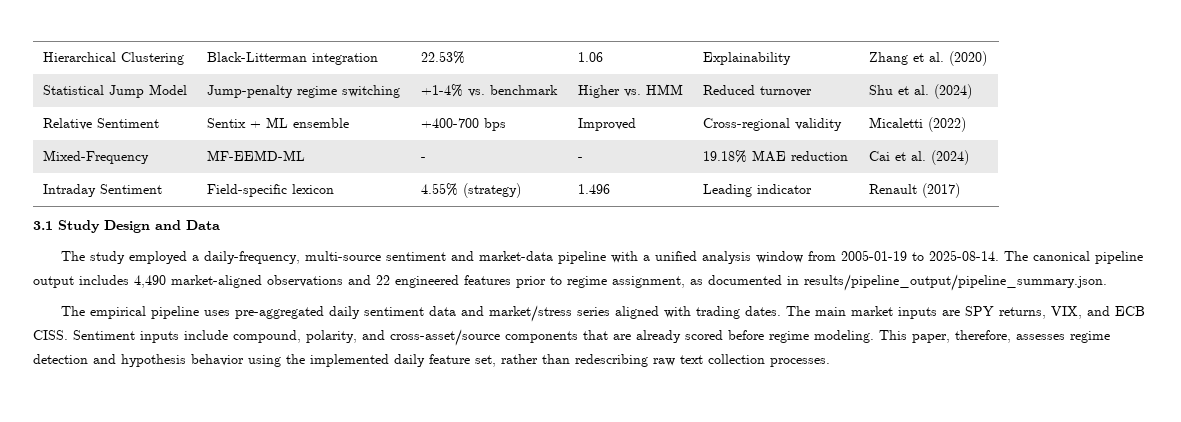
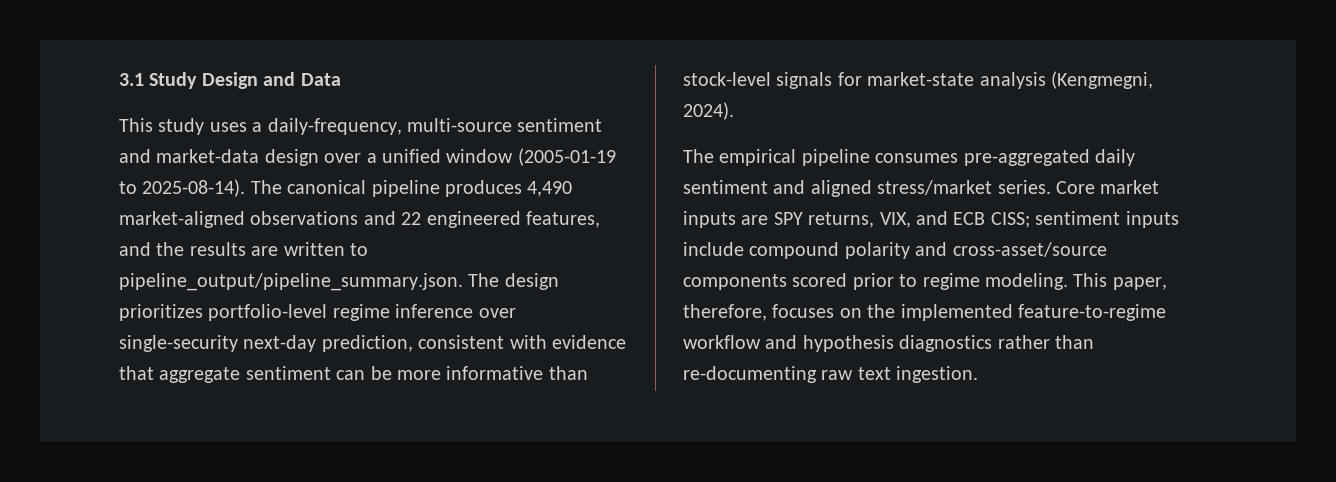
[42,52,184,65] [206,52,378,65] [420,51,465,64] [577,52,603,62] [702,52,791,65] [868,51,987,66] [42,84,187,98] [206,85,400,98] [420,84,558,97] [577,84,683,98] [702,85,812,97] [868,84,972,99] [42,118,159,130] [206,117,349,128] [420,118,506,131] [577,118,636,131] [702,118,842,131] [868,117,966,132] [42,150,149,164] [206,150,305,161] [420,157,426,161] [577,157,583,161] [702,150,848,163] [868,150,969,165] [42,184,162,197] [206,184,334,197] [420,183,521,198] [577,184,610,194] [702,184,812,197] [868,183,960,198] Hierarchical Clustering | Black-Litterman integration | 22.53% | 1.06 | Explainability | Zhang et al. (2020) // Statistical Jump Model | Jump-penalty regime switching | +1-4% vs. benchmark | Higher vs. HMM | Reduced turnover | Shu et al. (2024) // Relative Sentiment | Sentix + ML ensemble | +400-700 bps | Improved | Cross-regional validity | Micaletti (2022) // Mixed-Frequency | MF-EEMD-ML | - | - | 19.18% MAE reduction | Cai et al. (2024) // Intraday Sentiment | Field-specific lexicon | 4.55% (strategy) | 1.496 | Leading indicator | Renault (2017) // -> (119, 79) none
[60,251,187,264] The study employed -> [119,118,247,135] This study uses
[557,250,999,264] pipeline with a unified analysis window from 2005-01-19 to 2025-08-14. -> [264,148,616,166] [119,179,246,197] design over a unified window (2005-01-19 to 2025-08-14).
[33,275,129,288] output includes -> [445,180,522,197] produces
[464,274,1107,291] features prior to regime assignment, as documented in results/pipeline_output/pipeline_summary.json. -> [526,211,600,228] [119,242,368,256] [119,273,559,291] [119,304,516,321] [119,335,626,352] [119,366,588,383] [683,71,1153,89] [683,102,734,120] features, and the results are written to pipeline_output/pipeline_summary.json. The design prioritizes portfolio-level regime inference over single-security next-day prediction, consistent with evidence that aggregate sentiment can be more informative than stock-level signals for market-state analysis (Kengmegni, 2024).
[203,310,230,316] uses -> [875,153,959,163] consumes
[428,305,846,322] data and market/stress series aligned with trading dates. The main -> [773,180,1095,197] and aligned stress/market series. Core
[33,329,764,346] CISS. Sentiment inputs include compound, polarity, and cross-asset/source components that are already scored before -> [990,211,1179,228] [683,242,1107,259] [683,273,918,290] CISS; sentiment inputs include compound polarity and cross-asset/source components scored prior to
[1016,331,1110,343] [33,354,496,367] assesses regime detection and hypothesis behavior using the implemented daily feature set, -> [772,304,1166,321] [683,335,993,352] focuses on the implemented feature-to-regime workflow and hypothesis diagnostics
[575,354,648,367] redescribing -> [683,366,817,383] re-documenting
[708,354,830,367] collection processes. -> [896,366,979,383] ingestion.

